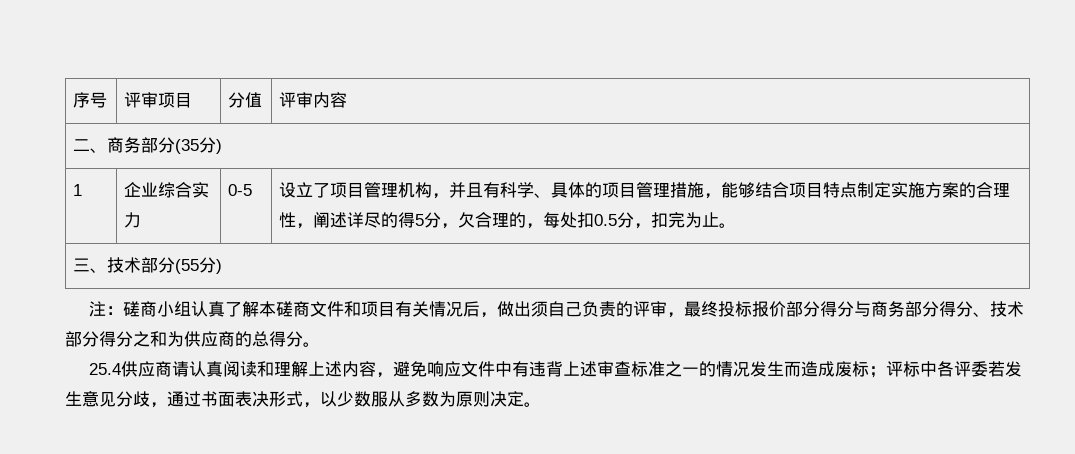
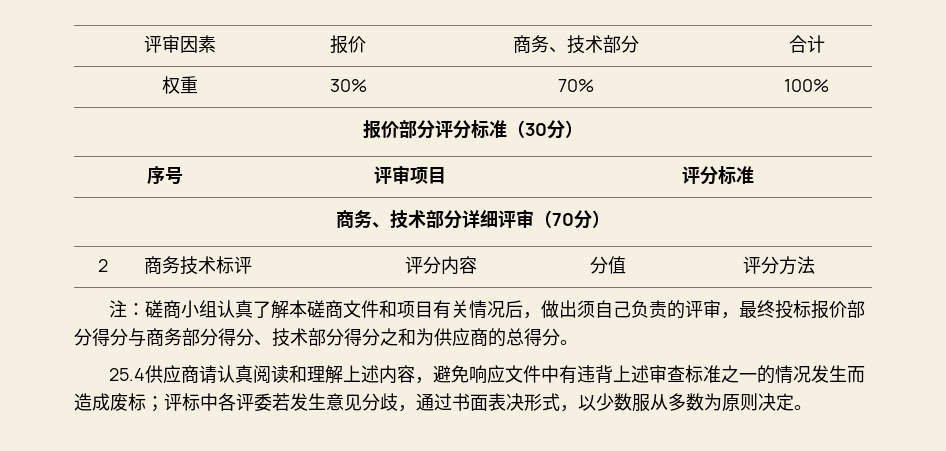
[72,92,107,108] [123,92,192,108] [227,92,262,108] [278,92,347,108] [72,137,222,154] [72,184,82,196] [123,182,209,198] [123,212,141,228] [227,184,252,196] [278,182,1010,199] [278,212,736,229] [72,257,222,274] 序号 | 评审项目 | 分值 | 评审内容 // 二、商务部分(35分) // 1 | 企业综合实力 | 0-5 | 设立了项目管理机构，并且有科学、具体的项目管理措施，能够结合项目特点制定实施方案的合理性，阐述详尽的得5分，欠合理的，每处扣0.5分，扣完为止。 // 三、技术部分(55分) -> [144,35,216,53] [330,35,366,54] [513,35,639,54] [788,35,825,53] [162,76,198,94] [329,79,367,92] [558,79,594,92] [784,79,829,92] [363,120,583,139] [147,166,183,185] [373,165,446,184] [681,166,754,185] [336,209,610,229] [98,259,108,272] [144,256,253,275] [405,256,478,275] [590,256,627,274] [743,256,815,275] 评审因素 | 报价 | 商务、技术部分 | 合计 // 权重 | 30% | 70% | 100% // 报价部分评分标准（30分） // 序号 | 评审项目 | 评分标准 // 商务、技术部分详细评审（70分） // 2 | 商务技术标评 | 评分内容 | 分值 | 评分方法

